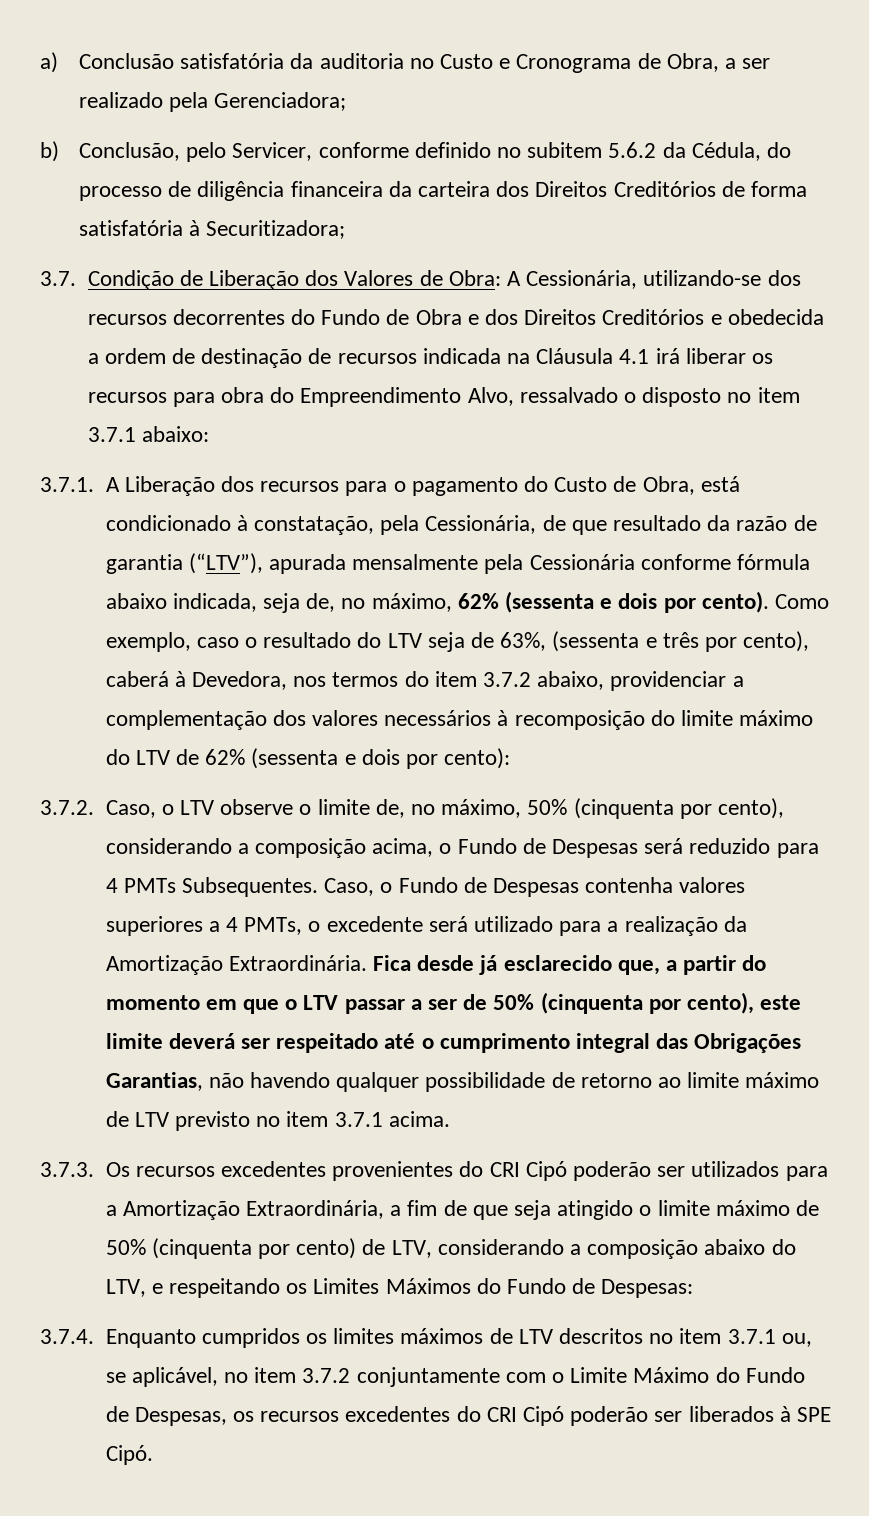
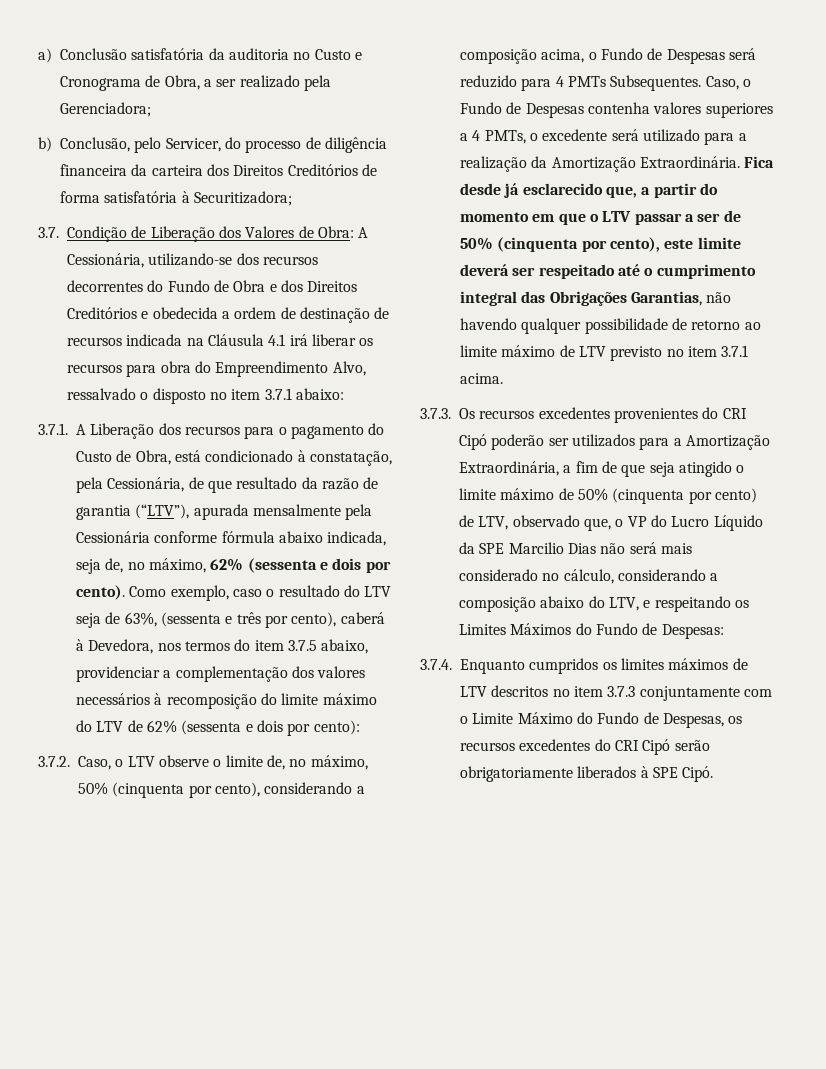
[318,142,761,161] conforme definido no subitem 5.6.2 da Cédula, -> (221, 145) none
[482,672,531,687] 3.7.2 -> [287,640,317,651] 3.7.5
(432, 1249) none -> [512,515,763,531] [459,542,692,554] [459,569,614,584] observado que, o VP do Lucro Líquido da SPE Marcilio Dias não será mais considerado no cálculo,
[727,1329,812,1347] [105,1367,351,1387] 3.7.1 ou, se aplicável, no item 3.7.2 -> [607,686,636,697] 3.7.3
[570,1406,683,1426] poderão ser -> [674,740,710,751] [460,766,573,782] serão obrigatoriamente

